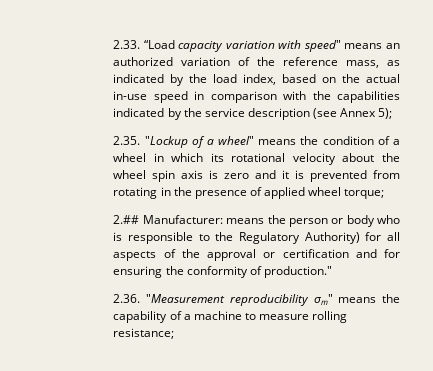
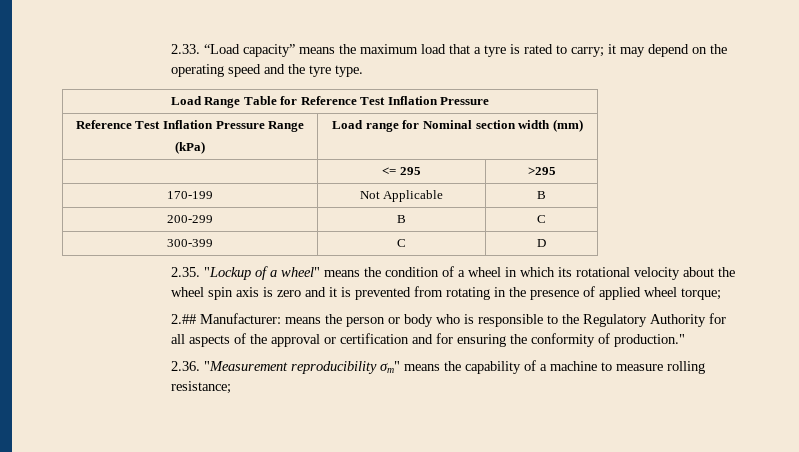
[178,40,400,52] [113,57,401,68] [113,74,400,86] [113,91,400,103] [113,108,393,120] capacity variation with speed" means an authorized variation of the reference mass, as indicated by the load index, based on the actual in-use speed in comparison with the capabilities indicated by the service description (see Annex 5); -> [243,44,728,57] [171,64,364,77] [170,96,490,108] [75,120,305,132] [175,141,205,154] [332,119,583,132] [382,167,421,175] [527,167,556,175] [167,191,213,199] [359,190,444,202] [537,191,546,199] [167,215,213,223] [397,215,407,223] [537,215,546,223] [167,239,213,247] [397,239,407,247] [537,239,546,247] capacity” means the maximum load that a tyre is rated to carry; it may depend on the operating speed and the tyre type. // Load Range Table for Reference Test Inflation Pressure // Reference Test Inflation Pressure Range // (kPa) | Load range for Nominal section width (mm) // | <= 295 | >295 // 170-199 | Not Applicable | B // 200-299 | B | C // 300-399 | C | D
[304,232,360,244] Authority) -> [650,314,707,327] Authority

